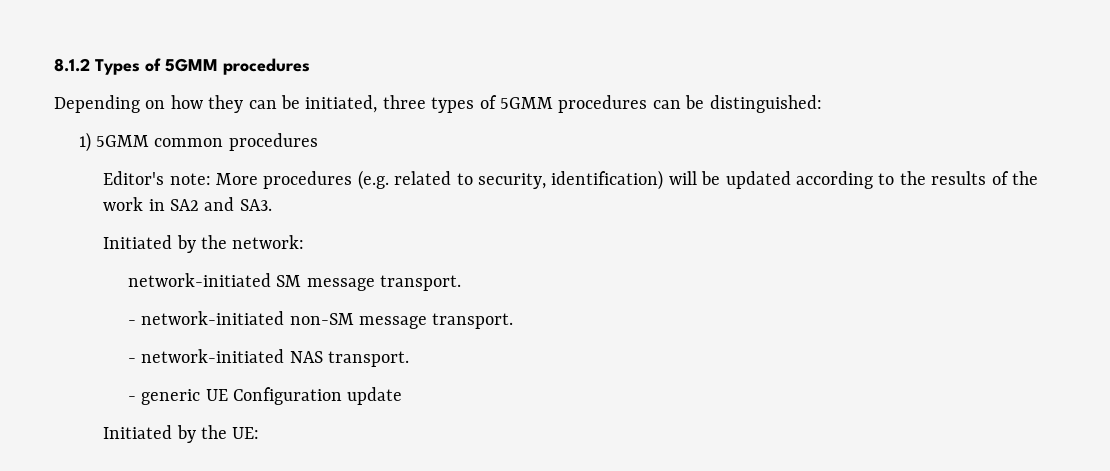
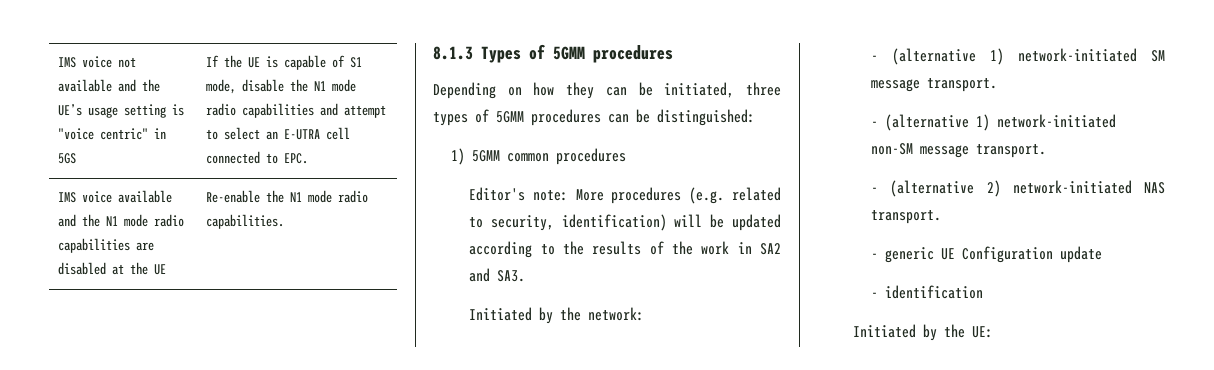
[54,58,90,72] 8.1.2 -> [58,56,137,68] [58,79,161,92] [58,104,185,118] [58,128,167,140] [58,153,77,164] [206,55,363,70] [206,79,357,94] [206,103,387,118] [206,127,351,140] [206,151,309,164] [58,190,173,203] [58,214,185,227] [58,238,155,253] [58,262,167,275] [206,190,369,203] [206,214,285,229] [433,46,473,60] IMS voice not available and the UE’s usage setting is "voice centric" in 5GS | If the UE is capable of S1 mode, disable the N1 mode radio capabilities and attempt to select an E-UTRA cell connected to EPC. // IMS voice available and the N1 mode radio capabilities are disabled at the UE | Re-enable the N1 mode radio capabilities. // 8.1.3
(305, 242) none -> [871,48,1005,65] - (alternative 1)
(136, 322) none -> [885,114,991,131] (alternative 1)
(136, 360) none -> [890,180,1001,197] (alternative 2)
(403, 396) none -> [871,285,984,299] // - identification

